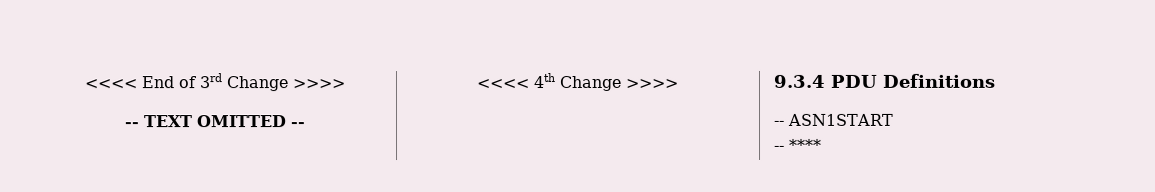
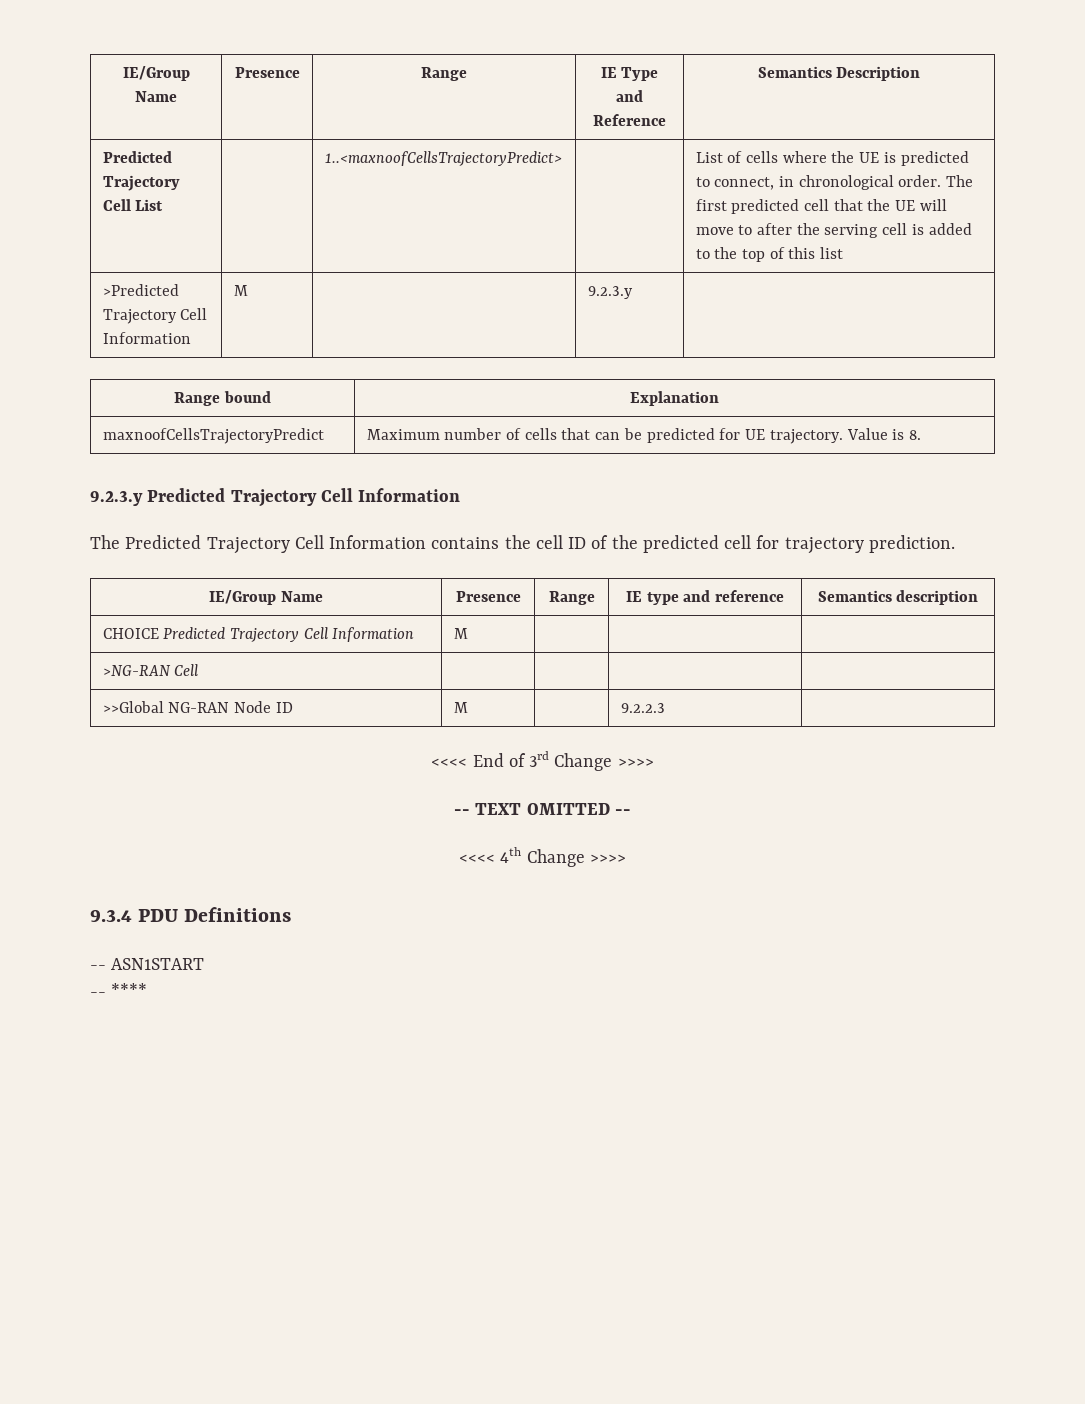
(83, 84) none -> [122,66,190,81] [135,91,177,102] [234,67,300,78] [421,67,467,81] [600,67,659,81] [616,90,643,102] [593,114,666,126] [757,66,921,81] [102,151,172,163] [102,175,180,191] [102,199,164,211] [324,151,562,166] [695,151,969,166] [695,175,974,190] [695,199,947,214] [695,223,972,238] [695,247,844,262] [102,284,179,296] [102,308,208,324] [102,332,191,344] [233,285,248,296] [587,286,633,299] [174,391,271,406] [630,391,719,406] [102,428,324,444] [366,428,921,444] [90,488,461,507] [90,535,955,554] [209,590,323,605] [455,591,521,602] [548,591,595,605] [625,590,785,605] [817,590,979,605] [102,627,415,642] [453,628,468,639] [102,664,199,676] [102,701,293,713] [453,702,468,713] [620,703,665,713] IE/Group Name | Presence | Range | IE Type and Reference | Semantics Description // Predicted Trajectory Cell List | | 1..<maxnoofCellsTrajectoryPredict> | | List of cells where the UE is predicted to connect, in chronological order. The first predicted cell that the UE will move to after the serving cell is added to the top of this list // >Predicted Trajectory Cell Information | M | | 9.2.3.y | // Range bound | Explanation // maxnoofCellsTrajectoryPredict | Maximum number of cells that can be predicted for UE trajectory. Value is 8. // 9.2.3.y Predicted Trajectory Cell Information // The Predicted Trajectory Cell Information contains the cell ID of the predicted cell for trajectory prediction. // IE/Group Name | Presence | Range | IE type and reference | Semantics description // CHOICE Predicted Trajectory Cell Information | M | | | // >NG-RAN Cell | | | | // >>Global NG-RAN Node ID | M | | 9.2.2.3 | //

